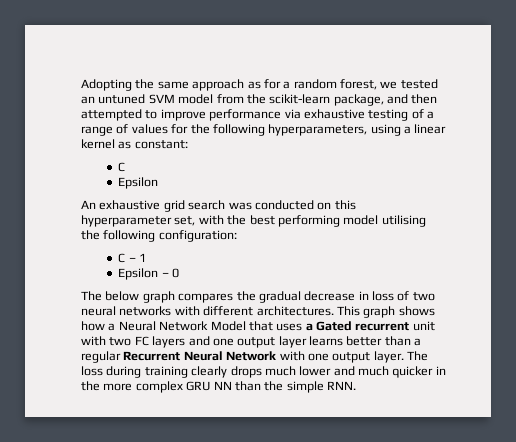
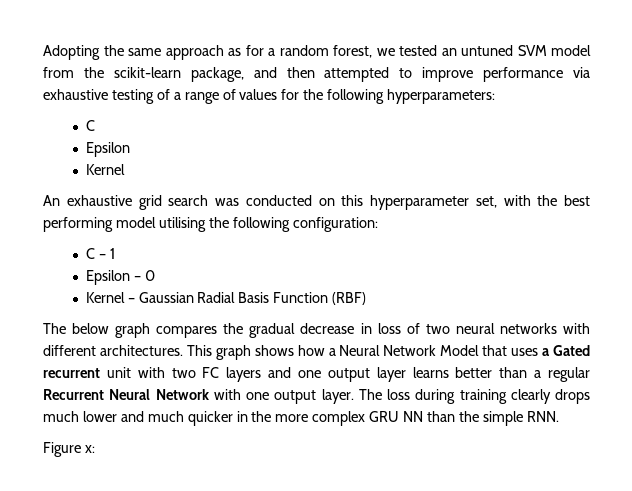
[268,124,447,136] [81,139,188,149] hyperparameters, using a linear kernel as constant: -> [387,89,496,104] hyperparameters:
(159, 183) none -> [85,164,125,175] // Kernel
(180, 273) none -> [85,292,367,305] // Kernel – Gaussian Radial Basis Function (RBF)
(356, 385) none -> [43,442,95,457] // Figure x:

